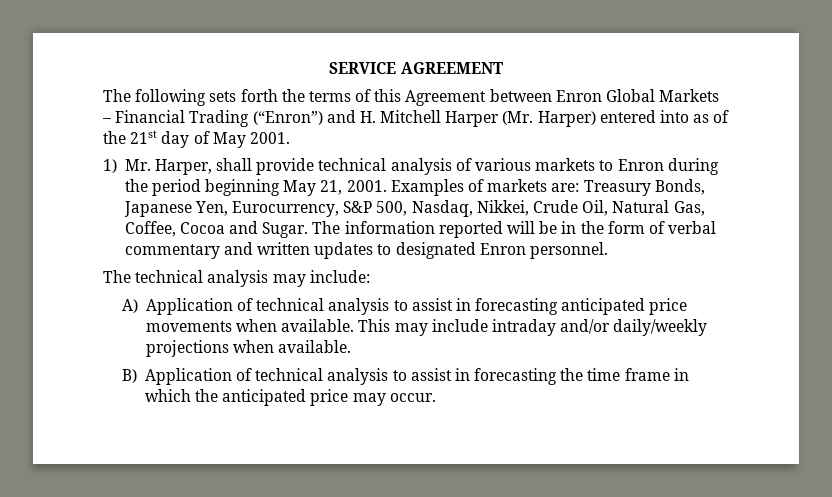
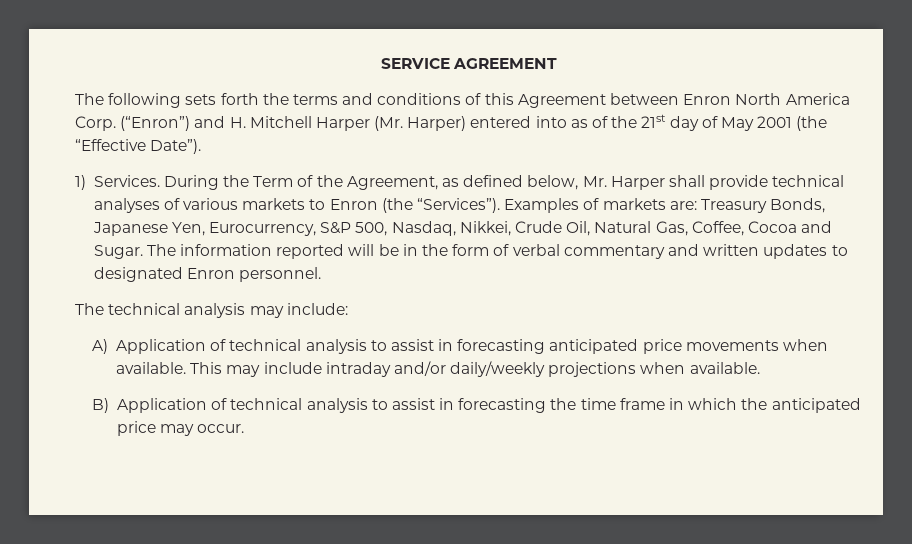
(351, 96) none -> [342,93,462,105] and conditions
[606,89,720,102] [102,110,250,127] Global Markets – Financial Trading -> [735,93,850,105] [75,116,116,131] North America Corp.
[249,132,290,144] [103,159,212,175] 2001. // 1) Mr. Harper, -> [757,116,828,131] [75,139,202,154] [75,175,665,190] 2001 (the “Effective Date”). // 1) Services. During the Term of the Agreement, as defined below, Mr. Harper
[390,158,452,175] analysis -> [93,198,160,213] analyses
[667,158,719,175] [124,179,387,196] during the period beginning May 21, 2001. -> [381,198,501,213] (the “Services”).

